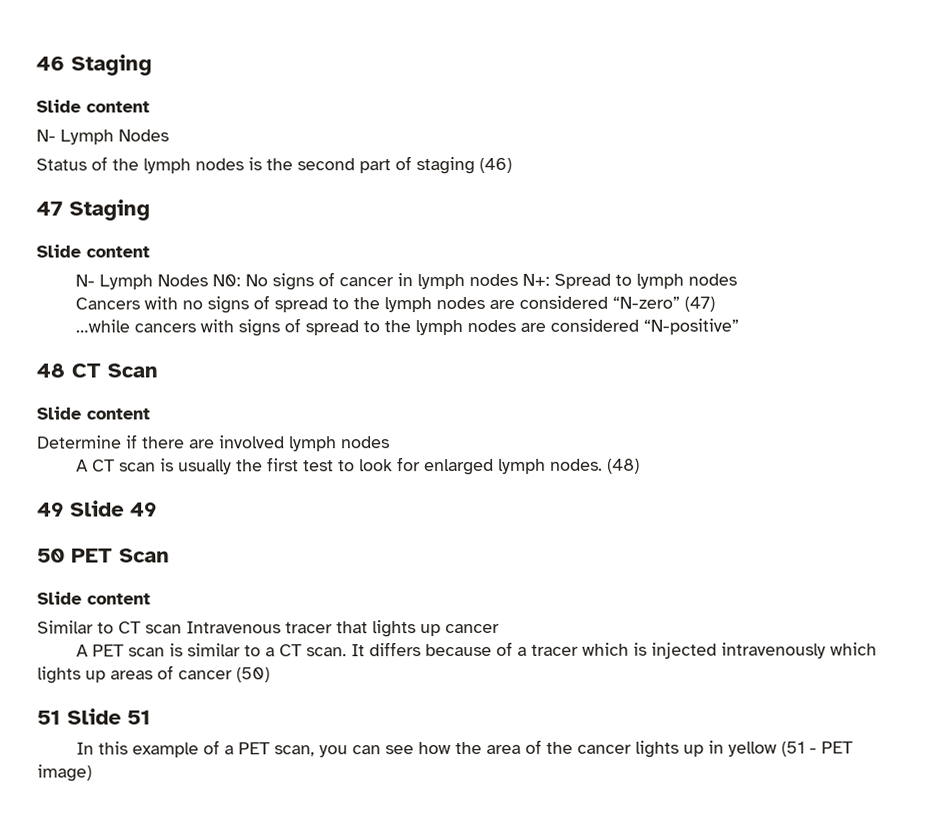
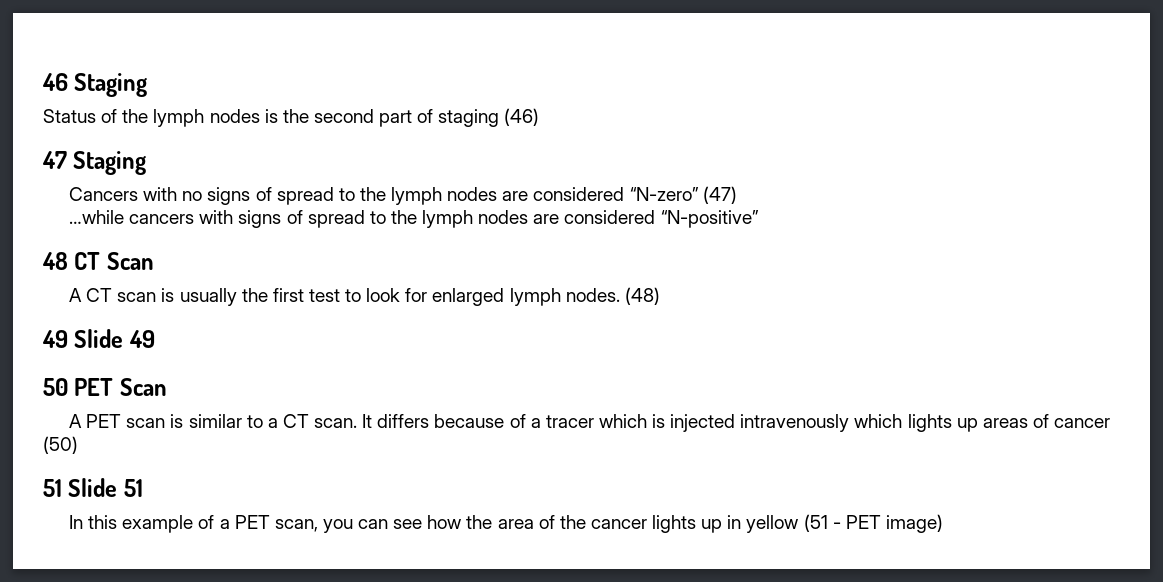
[36,99,150,113] [36,129,169,145] // Slide content // N- Lymph Nodes -> (148, 85) none
[36,244,150,258] [74,272,737,291] // Slide content // N- Lymph Nodes N0: No signs of cancer in lymph nodes N+: Spread to lymph nodes -> (147, 163) none
[36,406,151,420] [37,434,390,452] // Slide content // Determine if there are involved lymph nodes -> (154, 261) none
[37,591,151,605] [37,620,500,638] // Slide content // Similar to CT scan Intravenous tracer that lights up cancer -> (167, 387) none

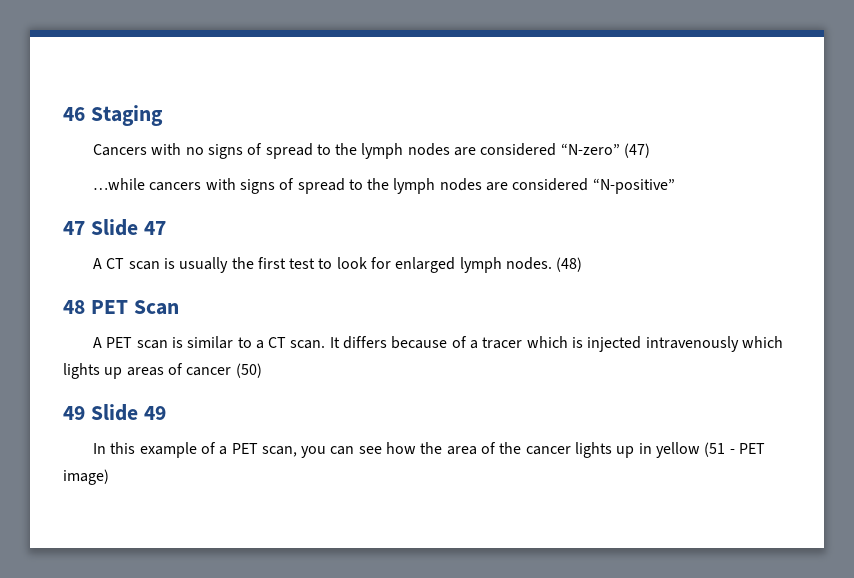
[43,108,540,127] [42,151,147,175] // Status of the lymph nodes is the second part of staging (46) // 47 Staging -> (163, 115) none
[42,252,154,270] 48 CT Scan -> [63,219,166,236] 47 Slide 47
[42,329,155,348] [43,378,68,396] 49 Slide 49 // 50 -> [63,300,85,314] 48
[43,478,143,497] 51 Slide 51 -> [63,404,166,421] 49 Slide 49

